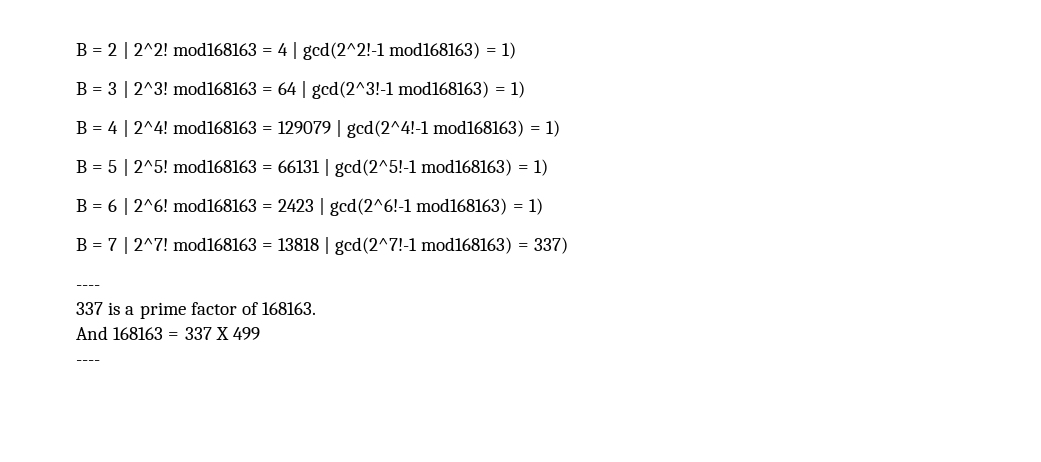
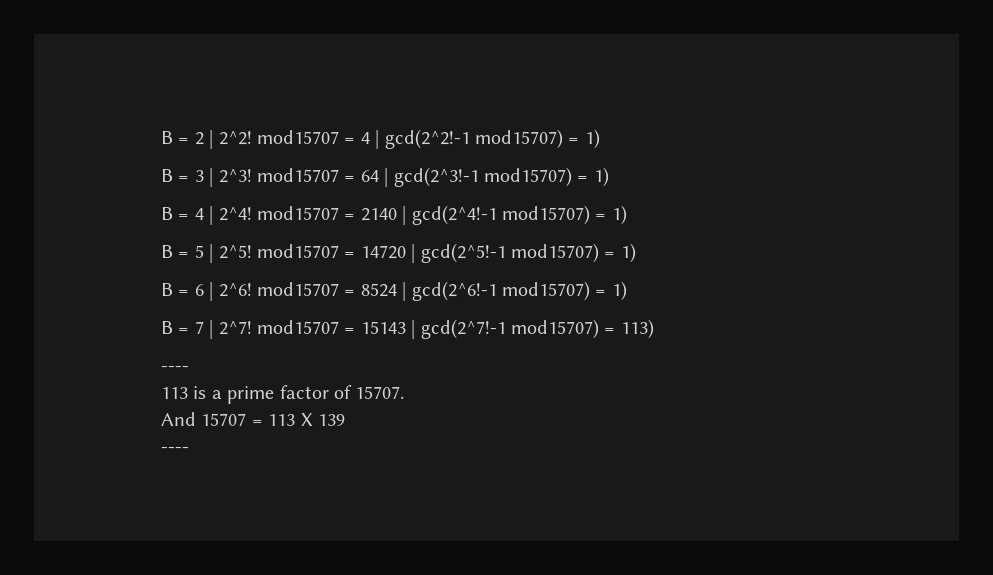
[172,42,257,56] mod168163 -> [256,130,339,144] mod15707
[389,42,481,59] mod168163) -> [474,129,563,149] mod15707)
[172,81,257,95] mod168163 -> [256,168,339,182] mod15707
[398,81,490,98] mod168163) -> [483,167,572,187] mod15707)
[172,120,332,134] mod168163 = 129079 -> [256,206,397,221] mod15707 = 2140
[433,120,525,137] mod168163) -> [501,205,590,225] mod15707)
[172,159,321,173] mod168163 = 66131 -> [256,244,406,259] mod15707 = 14720
[421,159,513,176] mod168163) -> [510,243,599,263] mod15707)
[172,198,315,212] mod168163 = 2423 -> [256,282,397,297] mod15707 = 8524
[416,198,508,215] mod168163) -> [501,281,590,301] mod15707)
[172,237,568,255] mod168163 = 13818 | gcd(2^7!-1 mod168163) = 337) -> [256,319,654,339] mod15707 = 15143 | gcd(2^7!-1 mod15707) = 113)
[76,302,104,315] 337 -> [160,387,188,399] 113
[261,302,316,315] 168163. -> [355,386,405,399] 15707.
[113,327,260,340] 168163 = 337 X 499 -> [201,413,345,426] 15707 = 113 X 139

